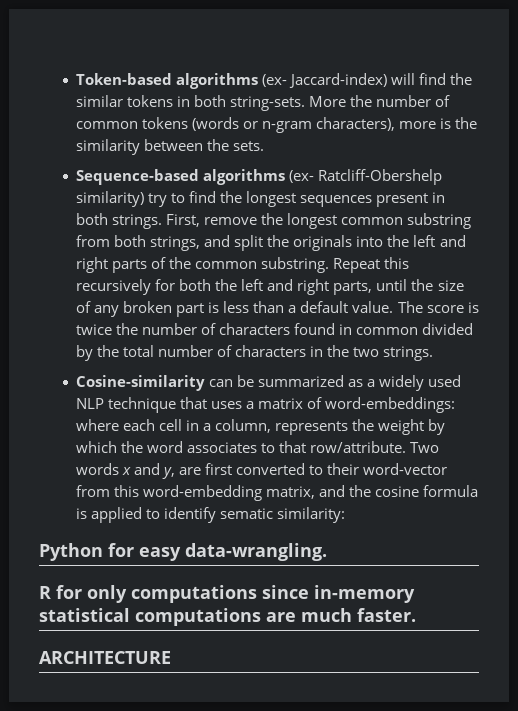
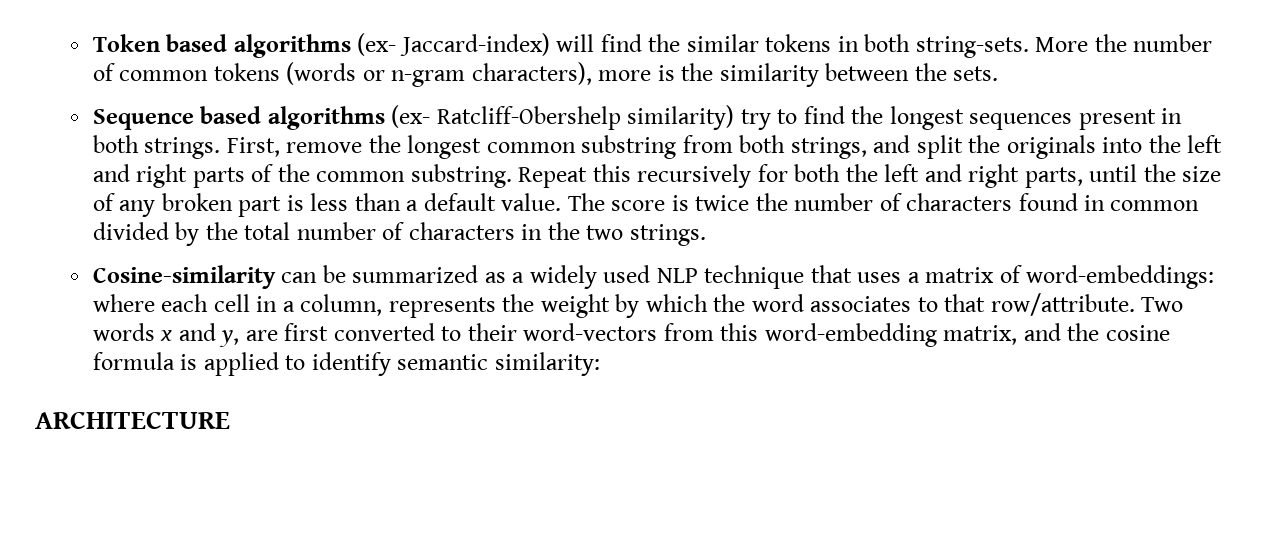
[76,73,173,85] Token-based -> [92,34,228,52] Token based
[76,169,200,185] Sequence-based -> [92,106,262,130] Sequence based
[363,463,448,475] word-vector -> [523,323,658,341] word-vectors
[220,508,274,519] sematic -> [397,354,489,370] semantic
[39,543,327,561] [39,585,415,603] [39,608,416,626] // Python for easy data-wrangling. // R for only computations since in-memory statistical computations are much faster. -> (600, 364) none

